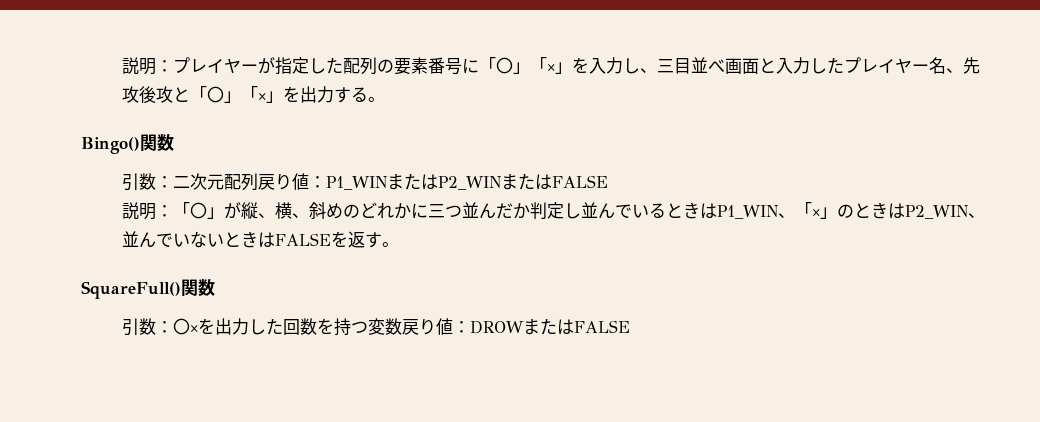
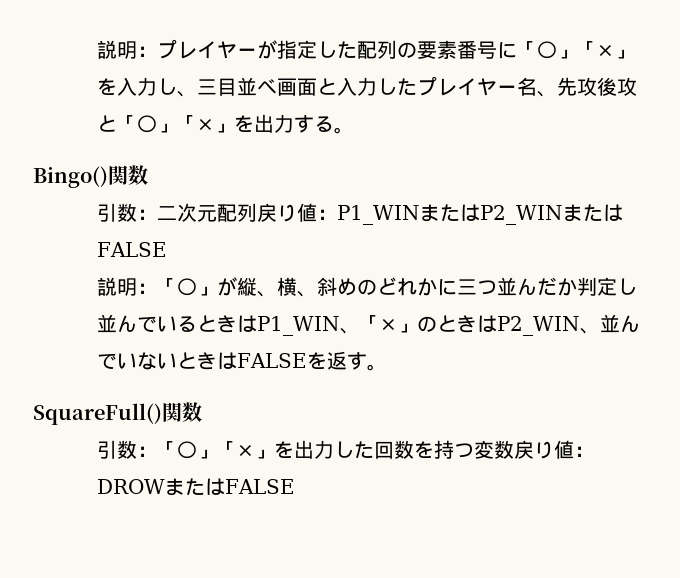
[173,318,199,335] 〇× -> [157,441,275,459] 「〇」「×」

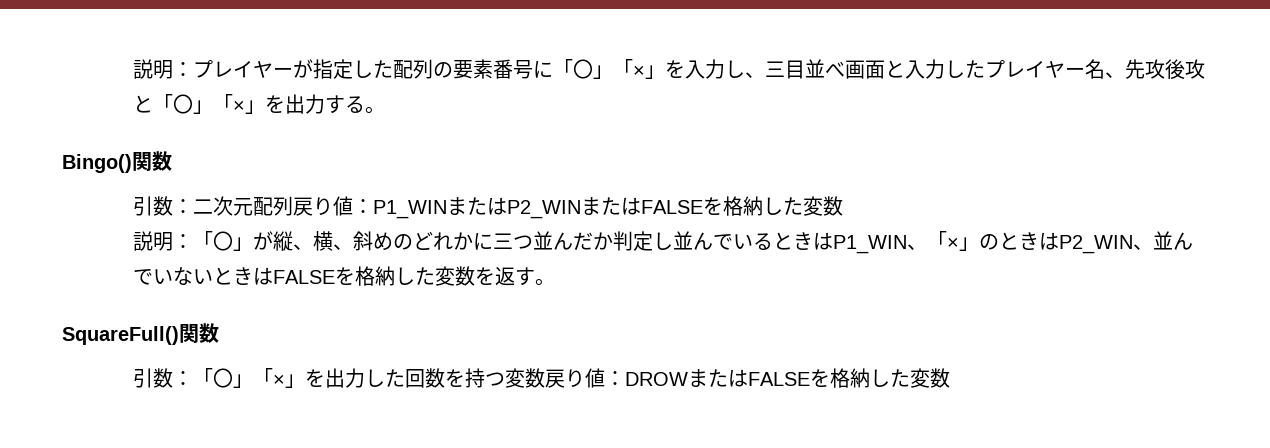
(168, 249) none -> [702,196,843,216] を格納した変数
(328, 361) none -> [354,266,495,286] 格納した変数を
(296, 486) none -> [809,368,950,388] を格納した変数

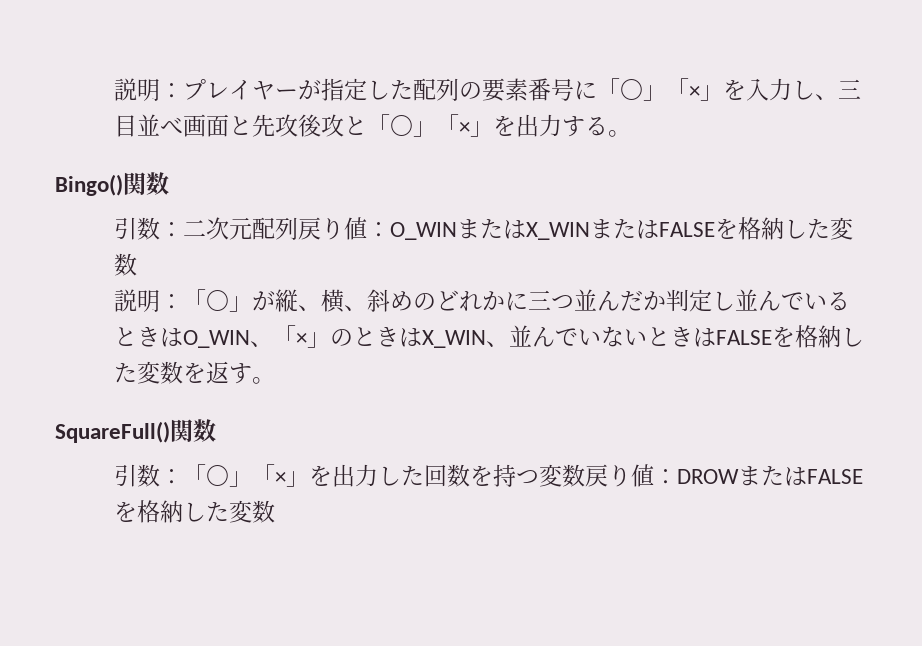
[904,59,1125,79] 入力したプレイヤー名、 -> (252, 125) none
[372,197,581,219] P1_WINまたはP2_WIN -> [389,218,590,240] O_WINまたはX_WIN
[832,235,907,254] P1_WIN -> [182,330,250,348] O_WIN
[1058,235,1133,254] P2_WIN -> [421,330,486,348] X_WIN

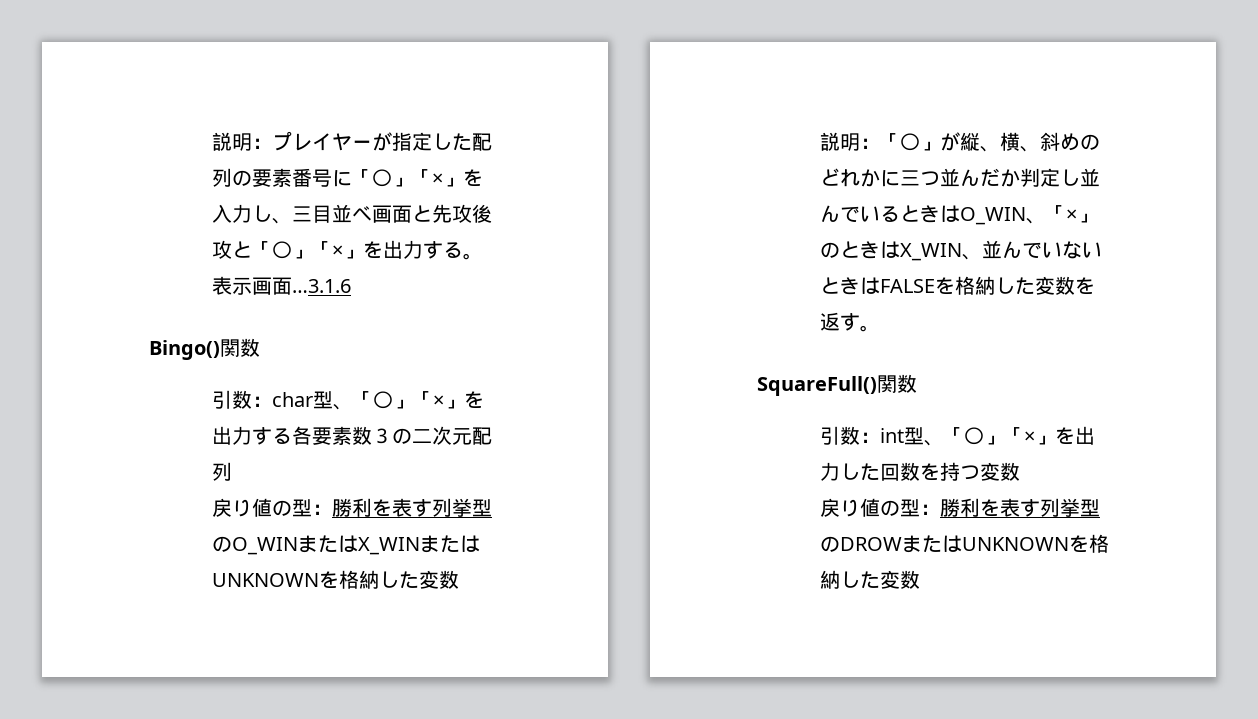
(631, 133) none -> [211,276,351,295] 表示画面…3.1.6
[182,217,390,240] 二次元配列戻り値： -> [271,391,484,410] [211,426,492,445] [211,462,232,481] [211,498,492,517] [211,536,232,552] char型、「〇」「×」を出力する各要素数３の二次元配列 // 戻り値の型：勝利を表す列挙型の
[658,222,715,237] FALSE -> [211,573,319,587] UNKNOWN
(183, 476) none -> [879,427,944,446] int型、
[584,464,677,487] 戻り値： -> [819,498,1100,517] [819,536,840,552] // 戻り値の型：勝利を表す列挙型の
[806,469,863,484] FALSE -> [961,537,1069,551] UNKNOWN

